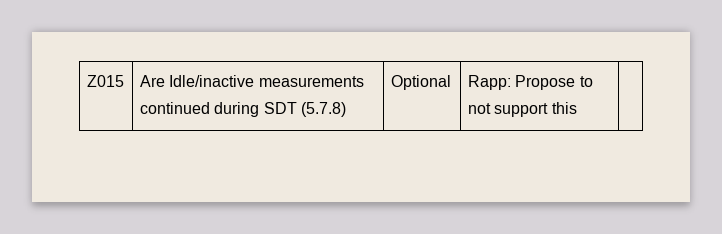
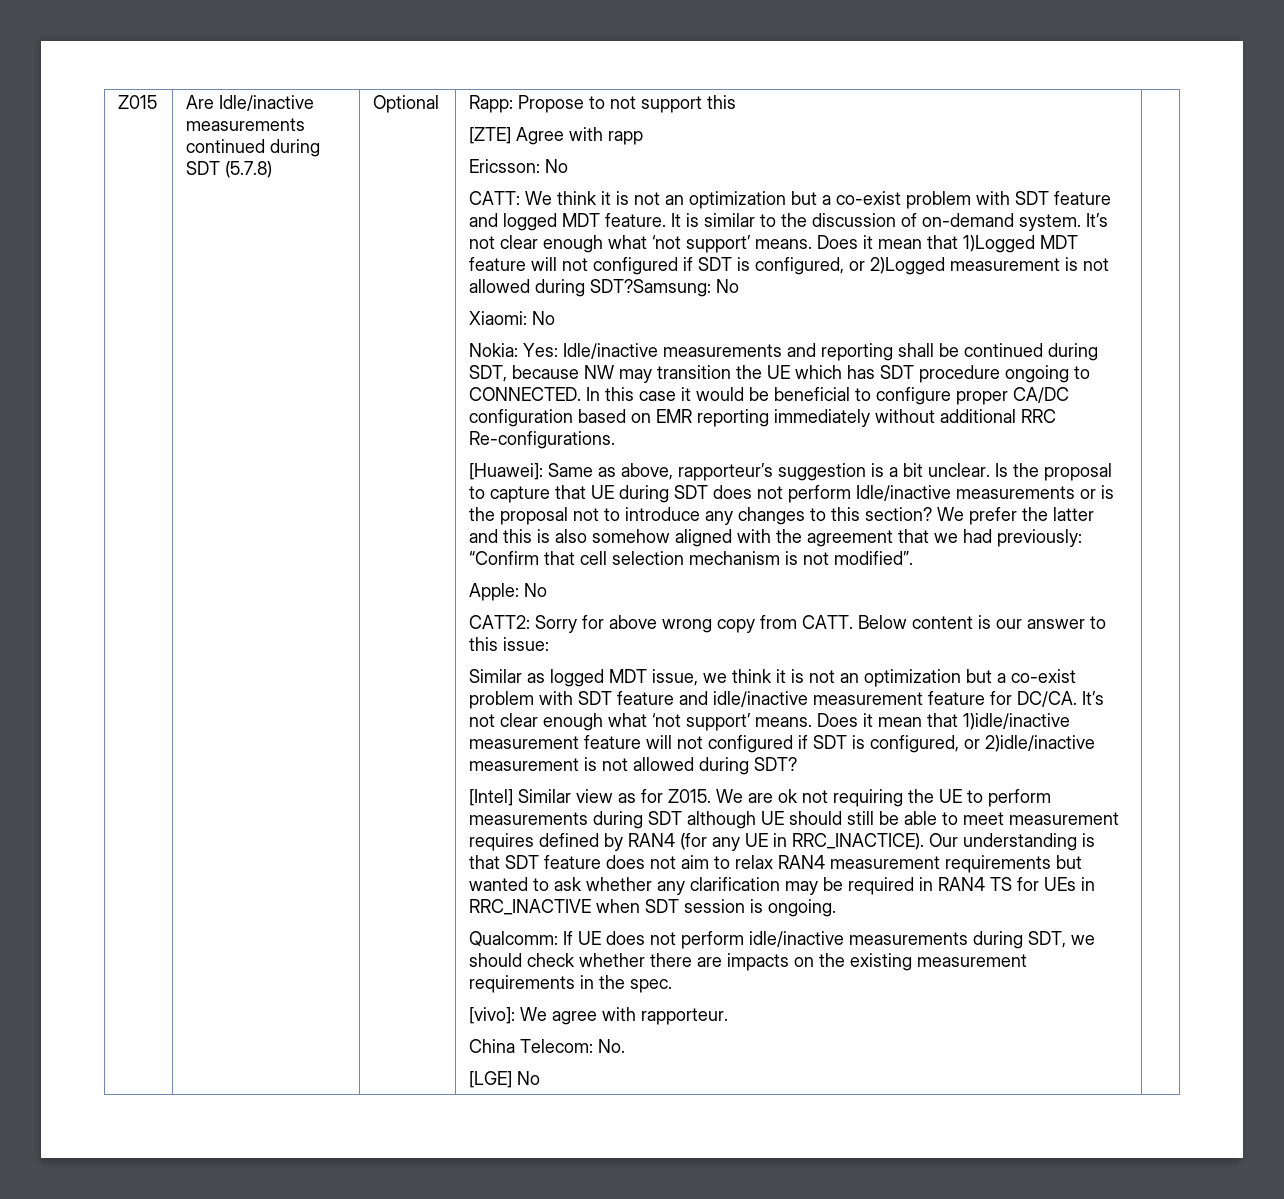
(577, 108) none -> [469,127,644,145] [469,159,569,173] [469,191,1112,209] [469,213,1109,231] [469,235,1079,253] [469,257,1110,275] [469,279,740,297] [469,311,556,325] [469,343,1099,361] [469,365,1091,383] [469,387,1070,405] [469,409,1057,427] [469,431,616,449] [469,463,1113,481] [469,485,1115,503] [469,507,1095,525] [469,529,1083,547] [469,551,914,565] [469,583,548,601] [469,615,1107,633] [469,637,550,651] [469,669,1077,687] [469,691,1105,709] [469,713,1071,731] [469,735,1096,753] [469,757,798,775] [469,789,1052,807] [469,811,1120,829] [469,833,1096,851] [469,855,1083,873] [469,877,1096,895] [469,899,837,917] [469,931,1096,949] [469,953,1028,971] [469,975,673,993] [469,1007,729,1025] [469,1039,626,1053] [469,1071,541,1088] // [ZTE] Agree with rapp // Ericsson: No // CATT: We think it is not an optimization but a co-exist problem with SDT feature and logged MDT feature. It is similar to the discussion of on-demand system. It’s not clear enough what ‘not support’ means. Does it mean that 1)Logged MDT feature will not configured if SDT is configured, or 2)Logged measurement is not allowed during SDT?Samsung: No // Xiaomi: No // Nokia: Yes: Idle/inactive measurements and reporting shall be continued during SDT, because NW may transition the UE which has SDT procedure ongoing to CONNECTED. In this case it would be beneficial to configure proper CA/DC configuration based on EMR reporting immediately without additional RRC Re-configurations. // [Huawei]: Same as above, rapporteur’s suggestion is a bit unclear. Is the proposal to capture that UE during SDT does not perform Idle/inactive measurements or is the proposal not to introduce any changes to this section? We prefer the latter and this is also somehow aligned with the agreement that we had previously: “Confirm that cell selection mechanism is not modified”. // Apple: No // CATT2: Sorry for above wrong copy from CATT. Below content is our answer to this issue: // Similar as logged MDT issue, we think it is not an optimization but a co-exist problem with SDT feature and idle/inactive measurement feature for DC/CA. It’s not clear enough what ‘not support’ means. Does it mean that 1)idle/inactive measurement feature will not configured if SDT is configured, or 2)idle/inactive measurement is not allowed during SDT? // [Intel] Similar view as for Z015. We are ok not requiring the UE to perform measurements during SDT although UE should still be able to meet measurement requires defined by RAN4 (for any UE in RRC_INACTICE). Our understanding is that SDT feature does not aim to relax RAN4 measurement requirements but wanted to ask whether any clarification may be required in RAN4 TS for UEs in RRC_INACTIVE when SDT session is ongoing. // Qualcomm: If UE does not perform idle/inactive measurements during SDT, we should check whether there are impacts on the existing measurement requirements in the spec. // [vivo]: We agree with rapporteur. // China Telecom: No. // [LGE] No

